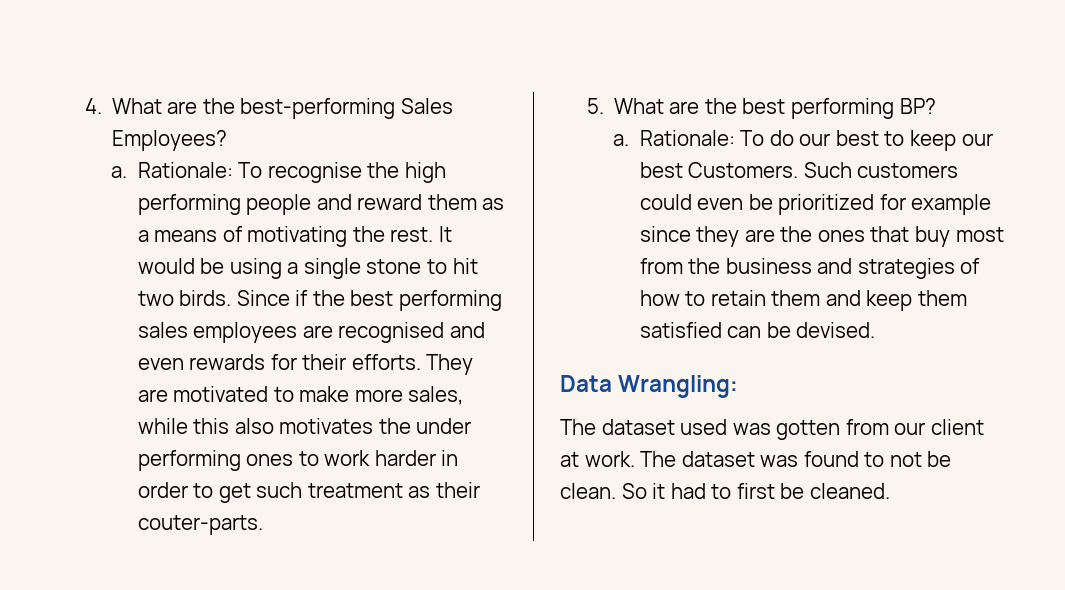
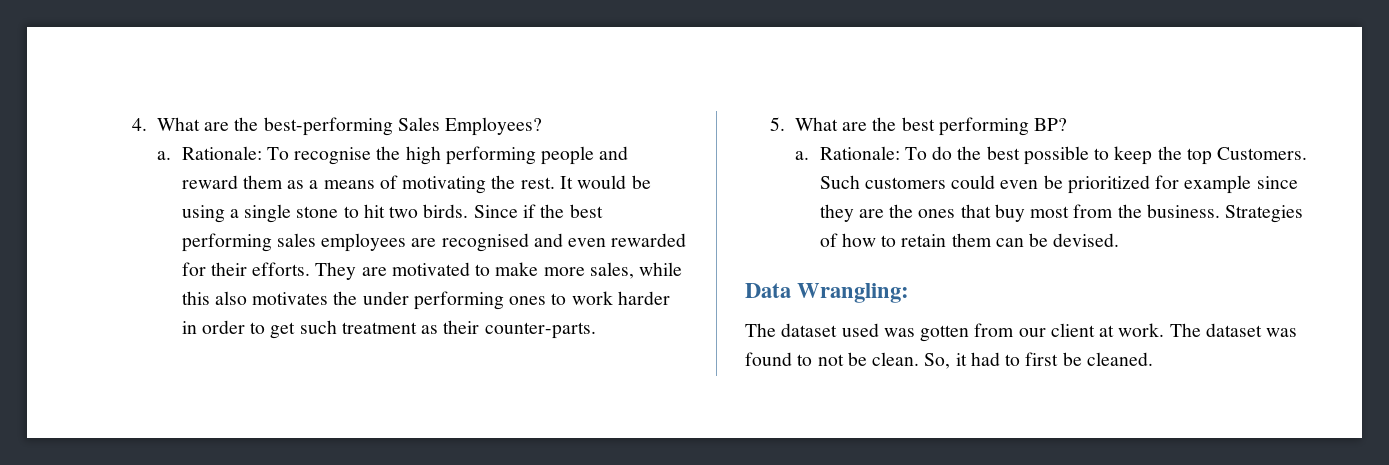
[189,354,266,370] rewards -> [611,233,687,247] rewarded
[137,515,263,535] couter-parts. -> [484,322,596,339] counter-parts.
[799,130,993,151] [639,162,683,178] our best to keep our best -> [957,146,1212,165] the best possible to keep the top
[725,258,955,279] business and strategies -> [1146,204,1304,223] business. Strategies
[825,290,968,311] [639,322,722,338] and keep them satisfied -> (992, 240) none
[621,483,647,499] So -> [924,353,951,369] So,

